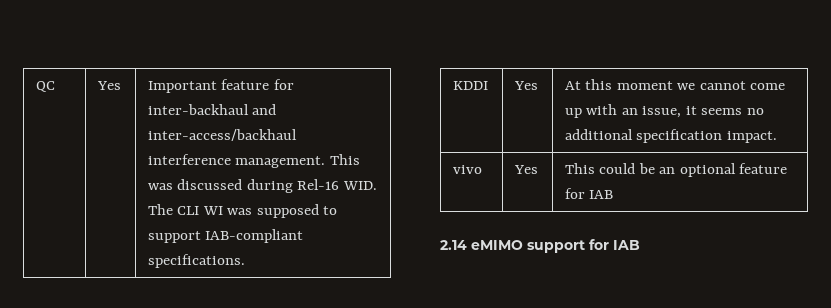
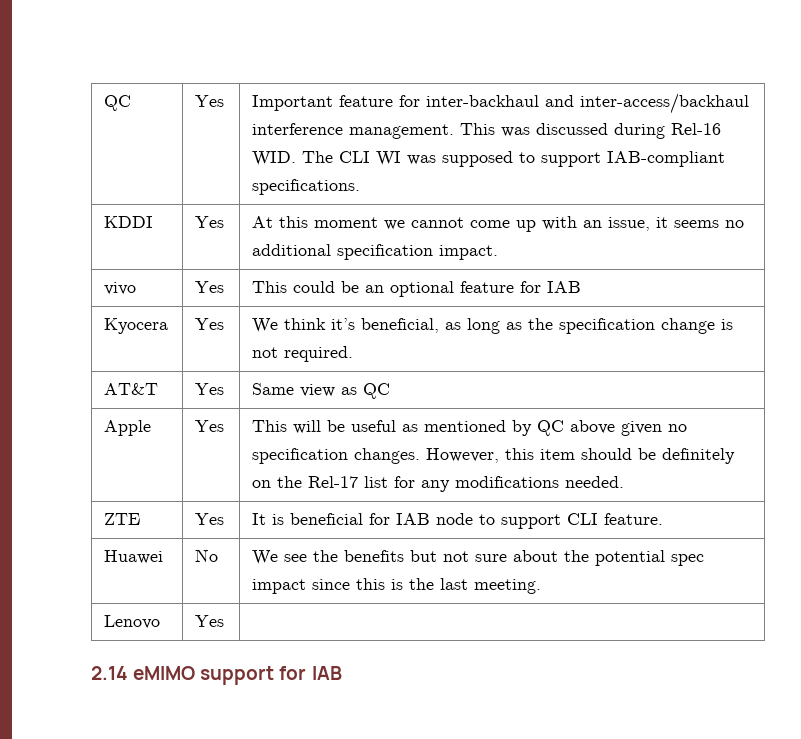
(614, 194) none -> [104,318,169,334] [195,318,225,330] [252,318,734,334] [252,346,354,362] [104,383,159,395] [195,383,225,395] [252,383,391,399] [104,420,152,436] [195,420,225,432] [252,420,688,436] [252,448,736,464] [252,476,625,492] [104,513,141,525] [195,513,225,525] [252,513,664,529] [104,550,164,564] [195,549,219,562] [252,550,705,566] [252,578,542,594] [104,615,161,629] [195,615,225,627] // Kyocera | Yes | We think it’s beneficial, as long as the specification change is not required. // AT&T | Yes | Same view as QC // Apple | Yes | This will be useful as mentioned by QC above given no specification changes. However, this item should be definitely on the Rel-17 list for any modifications needed. // ZTE | Yes | It is beneficial for IAB node to support CLI feature. // Huawei | No | We see the benefits but not sure about the potential spec impact since this is the last meeting. // Lenovo | Yes |

